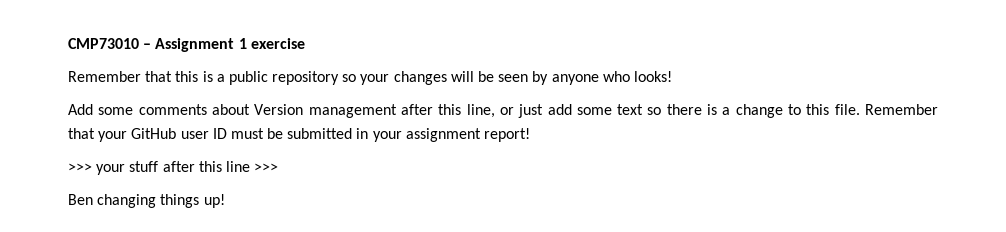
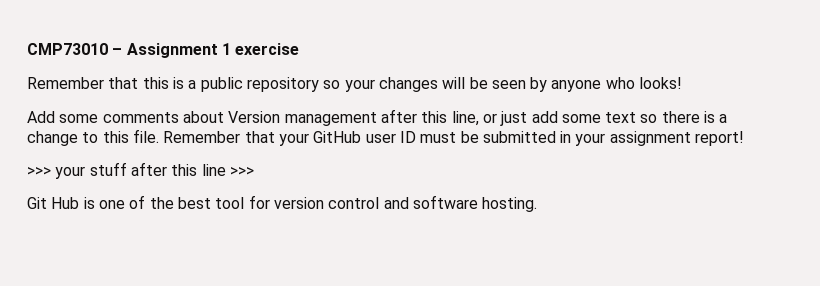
[68,194,225,208] Ben changing things up! -> [27,195,538,212] Git Hub is one of the best tool for version control and software hosting.

